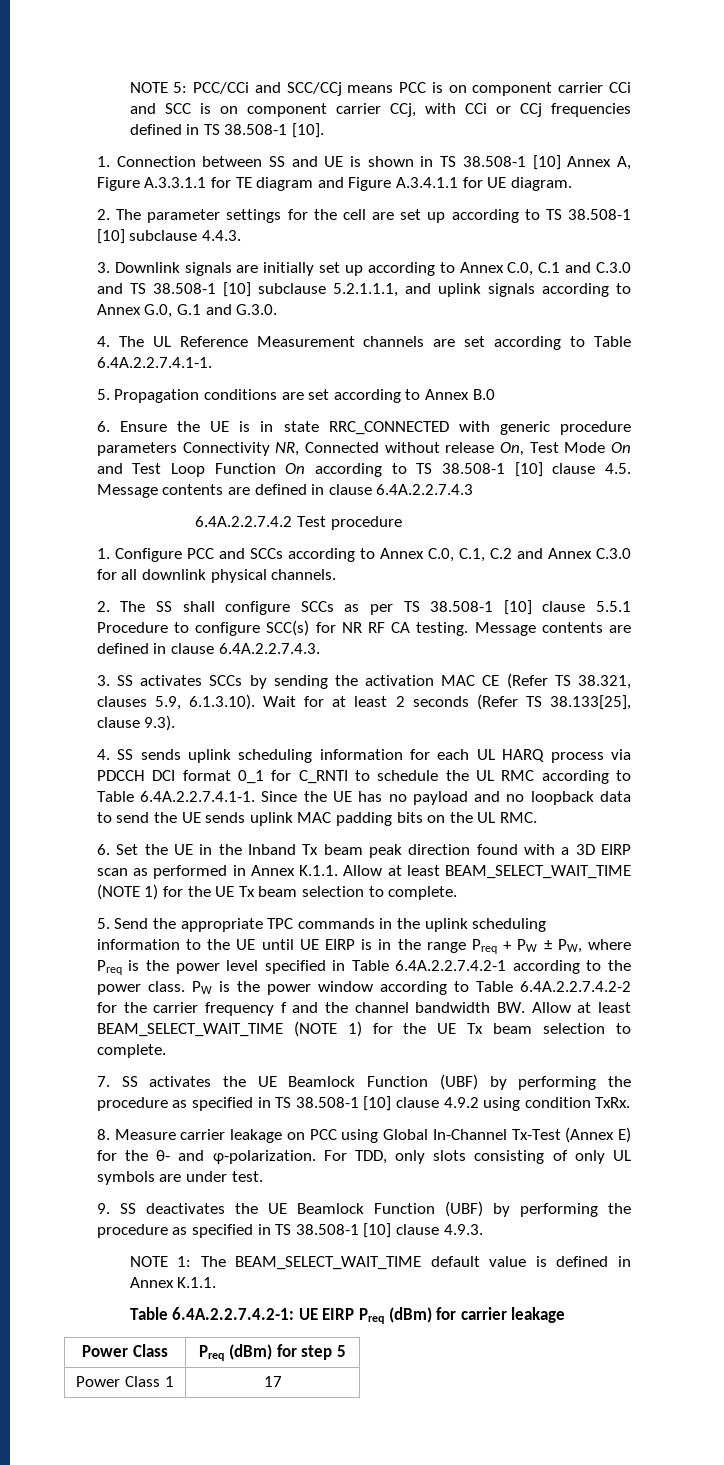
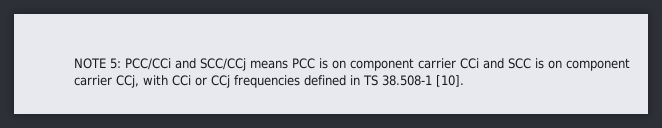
[96,155,631,170] [96,177,572,191] [96,209,631,223] [96,229,242,244] [96,262,631,276] [96,282,631,297] [96,304,278,318] [96,336,631,350] [96,357,212,368] [96,389,495,403] [96,421,631,435] [96,442,632,456] [96,462,631,477] [96,484,474,498] [195,516,402,530] [96,548,632,562] [96,569,337,583] [96,600,631,615] [96,620,632,636] [96,643,320,654] [96,673,631,689] [96,694,631,710] [96,715,176,731] [96,749,631,763] [96,770,631,784] [96,791,631,805] [96,812,537,826] [96,844,631,858] [96,865,631,879] [96,884,458,900] [96,918,547,932] [96,939,632,954] [96,960,632,975] [96,981,631,995] [96,1002,631,1016] [96,1021,632,1037] [96,1044,166,1058] [96,1074,631,1090] [96,1096,631,1111] [96,1127,632,1143] [96,1150,631,1164] [96,1171,263,1185] [96,1201,631,1217] [96,1223,483,1238] [129,1256,631,1270] [129,1277,217,1288] [129,1307,566,1324] [82,1344,168,1357] [199,1344,346,1361] [76,1376,174,1387] [263,1376,282,1387] // 1. Connection between SS and UE is shown in TS 38.508-1 [10] Annex A, Figure A.3.3.1.1 for TE diagram and Figure A.3.4.1.1 for UE diagram. // 2. The parameter settings for the cell are set up according to TS 38.508-1 [10] subclause 4.4.3. // 3. Downlink signals are initially set up according to Annex C.0, C.1 and C.3.0 and TS 38.508-1 [10] subclause 5.2.1.1.1, and uplink signals according to Annex G.0, G.1 and G.3.0. // 4. The UL Reference Measurement channels are set according to Table 6.4A.2.2.7.4.1-1. // 5. Propagation conditions are set according to Annex B.0 // 6. Ensure the UE is in state RRC_CONNECTED with generic procedure parameters Connectivity NR, Connected without release On, Test Mode On and Test Loop Function On according to TS 38.508-1 [10] clause 4.5. Message contents are defined in clause 6.4A.2.2.7.4.3 // 6.4A.2.2.7.4.2 Test procedure // 1. Configure PCC and SCCs according to Annex C.0, C.1, C.2 and Annex C.3.0 for all downlink physical channels. // 2. The SS shall configure SCCs as per TS 38.508-1 [10] clause 5.5.1 Procedure to configure SCC(s) for NR RF CA testing. Message contents are defined in clause 6.4A.2.2.7.4.3. // 3. SS activates SCCs by sending the activation MAC CE (Refer TS 38.321, clauses 5.9, 6.1.3.10). Wait for at least 2 seconds (Refer TS 38.133[25], clause 9.3). // 4. SS sends uplink scheduling information for each UL HARQ process via PDCCH DCI format 0_1 for C_RNTI to schedule the UL RMC according to Table 6.4A.2.2.7.4.1-1. Since the UE has no payload and no loopback data to send the UE sends uplink MAC padding bits on the UL RMC. // 6. Set the UE in the Inband Tx beam peak direction found with a 3D EIRP scan as performed in Annex K.1.1. Allow at least BEAM_SELECT_WAIT_TIME (NOTE 1) for the UE Tx beam selection to complete. // 5. Send the appropriate TPC commands in the uplink scheduling information to the UE until UE EIRP is in the range Preq + PW ± PW, where Preq is the power level specified in Table 6.4A.2.2.7.4.2-1 according to the power class. PW is the power window according to Table 6.4A.2.2.7.4.2-2 for the carrier frequency f and the channel bandwidth BW. Allow at least BEAM_SELECT_WAIT_TIME (NOTE 1) for the UE Tx beam selection to complete. // 7. SS activates the UE Beamlock Function (UBF) by performing the procedure as specified in TS 38.508-1 [10] clause 4.9.2 using condition TxRx. // 8. Measure carrier leakage on PCC using Global In-Channel Tx-Test (Annex E) for the θ- and φ-polarization. For TDD, only slots consisting of only UL symbols are under test. // 9. SS deactivates the UE Beamlock Function (UBF) by performing the procedure as specified in TS 38.508-1 [10] clause 4.9.3. // NOTE 1: The BEAM_SELECT_WAIT_TIME default value is defined in Annex K.1.1. // Table 6.4A.2.2.7.4.2-1: UE EIRP Preq (dBm) for carrier leakage // Power Class | Preq (dBm) for step 5 // Power Class 1 | 17 -> (465, 81) none

